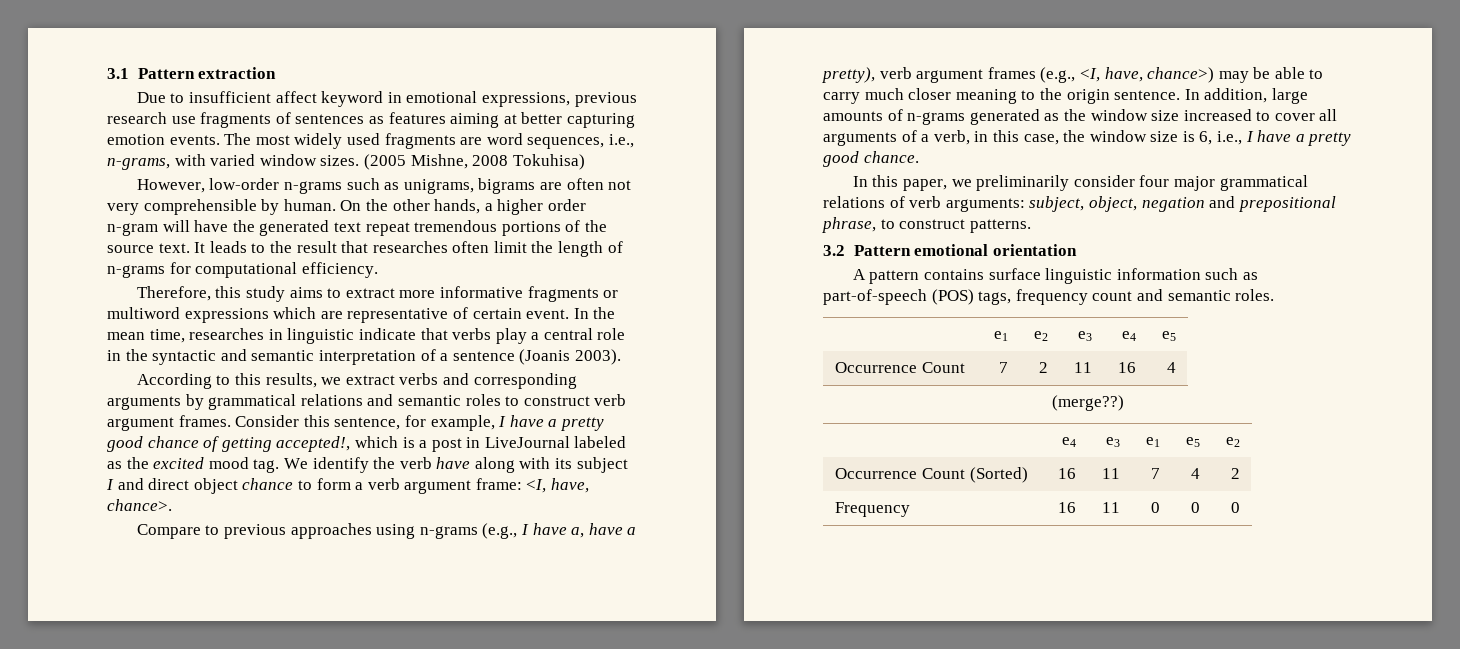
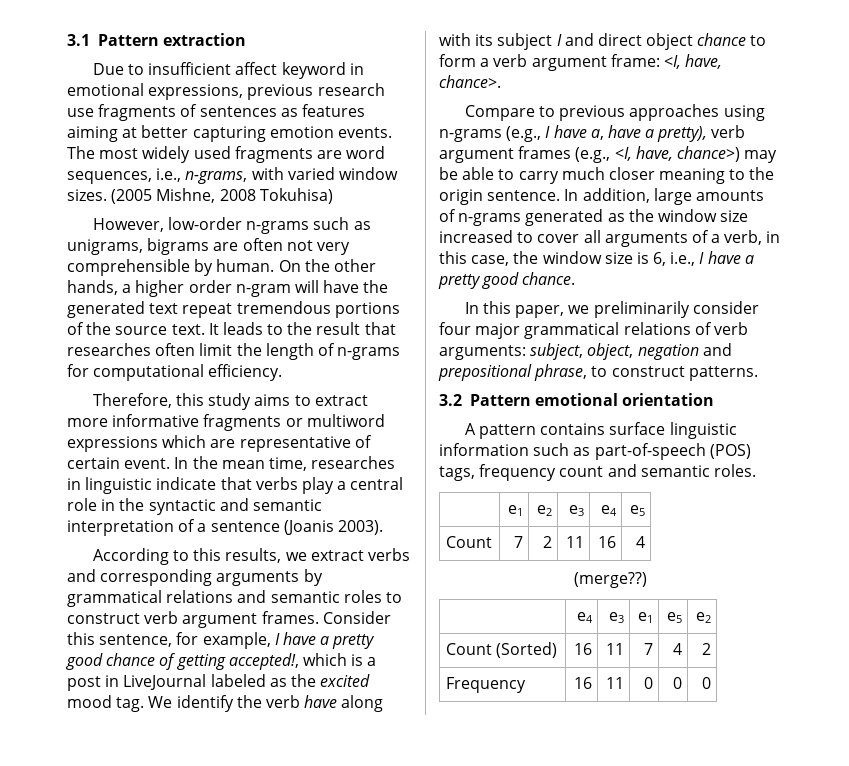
[835,362,918,373] Occurrence -> (645, 510) none
[835,468,918,479] Occurrence -> (711, 617) none

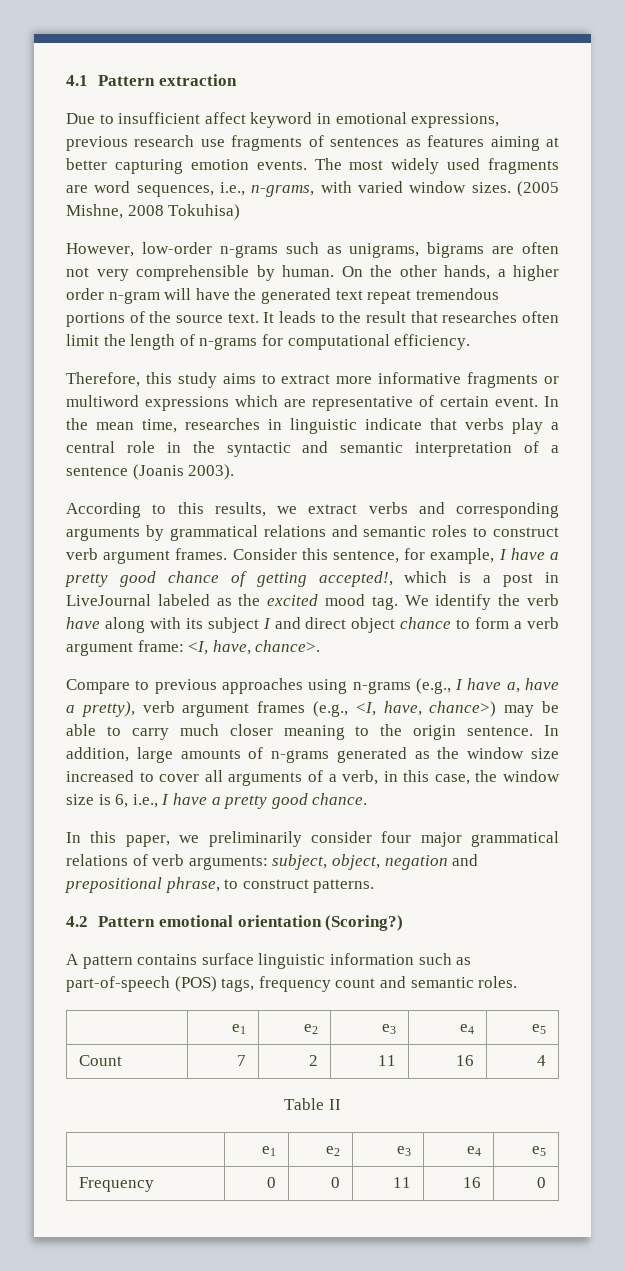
[67,34,90,46] 3.1 -> [66,75,88,86] 4.1
[439,394,462,406] 3.2 -> [66,916,88,927] 4.2
(715, 399) none -> [325,915,404,931] (Scoring?)
[574,572,647,588] [576,612,593,623] [608,612,624,623] [637,612,653,623] [666,612,682,623] [695,612,711,623] [445,642,557,658] [573,643,592,655] [605,643,624,655] [643,643,653,655] [672,643,682,655] [701,643,711,655] (merge??) // | e4 | e3 | e1 | e5 | e2 // Count (Sorted) | 16 | 11 | 7 | 4 | 2 -> [284,1098,341,1110] [261,1146,276,1156] [325,1146,340,1156] [396,1146,411,1156] [466,1146,481,1156] [531,1146,546,1156] Table II // | e1 | e2 | e3 | e4 | e5
[573,677,592,689] [605,677,624,689] [643,677,653,689] [672,677,682,689] | 16 | 11 | 0 | 0 -> [266,1177,276,1188] [330,1177,340,1188] [392,1177,411,1188] [462,1177,481,1188] | 0 | 0 | 11 | 16

